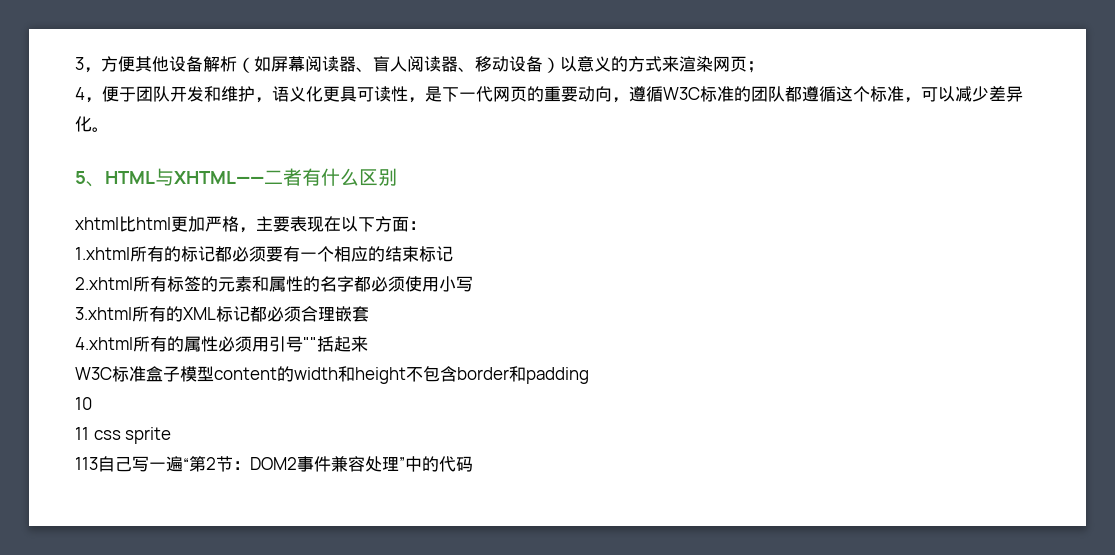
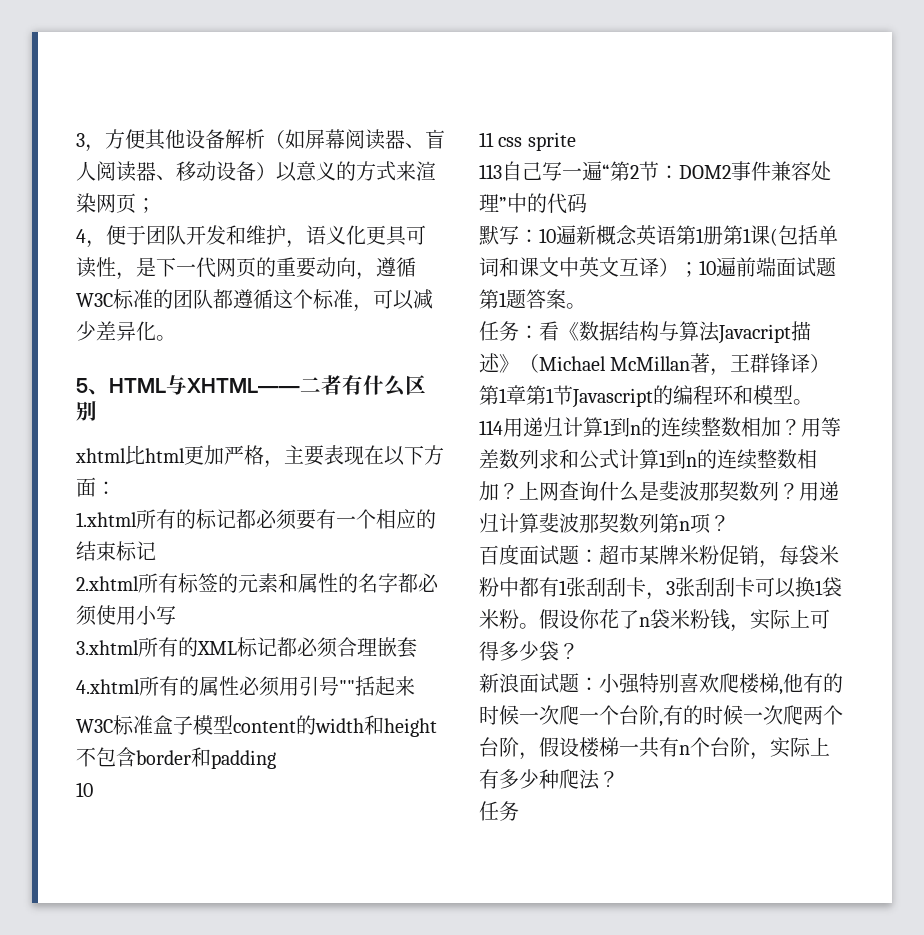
(473, 464) none -> [479,225,838,246] [479,257,836,277] [479,289,586,309] [479,321,811,344] [479,353,831,376] [479,385,813,408] [479,417,841,438] [479,449,817,470] [479,481,839,502] [479,513,730,534] [479,544,839,568] [479,577,842,600] [479,609,830,632] [479,641,579,661] [479,673,843,695] [479,705,843,727] [479,737,830,760] [479,769,619,790] [479,801,519,821] // 默写：10遍新概念英语第1册第1课(包括单词和课文中英文互译）；10遍前端面试题第1题答案。 // 任务：看《数据结构与算法Javacript描述》（Michael McMillan著，王群锋译）第1章第1节Javascript的编程环和模型。 // 114用递归计算1到n的连续整数相加？用等差数列求和公式计算1到n的连续整数相加？上网查询什么是斐波那契数列？用递归计算斐波那契数列第n项？ // 百度面试题：超市某牌米粉促销，每袋米粉中都有1张刮刮卡，3张刮刮卡可以换1袋米粉。假设你花了n袋米粉钱，实际上可得多少袋？ // 新浪面试题：小强特别喜欢爬楼梯,他有的时候一次爬一个台阶,有的时候一次爬两个台阶，假设楼梯一共有n个台阶，实际上有多少种爬法？ // 任务

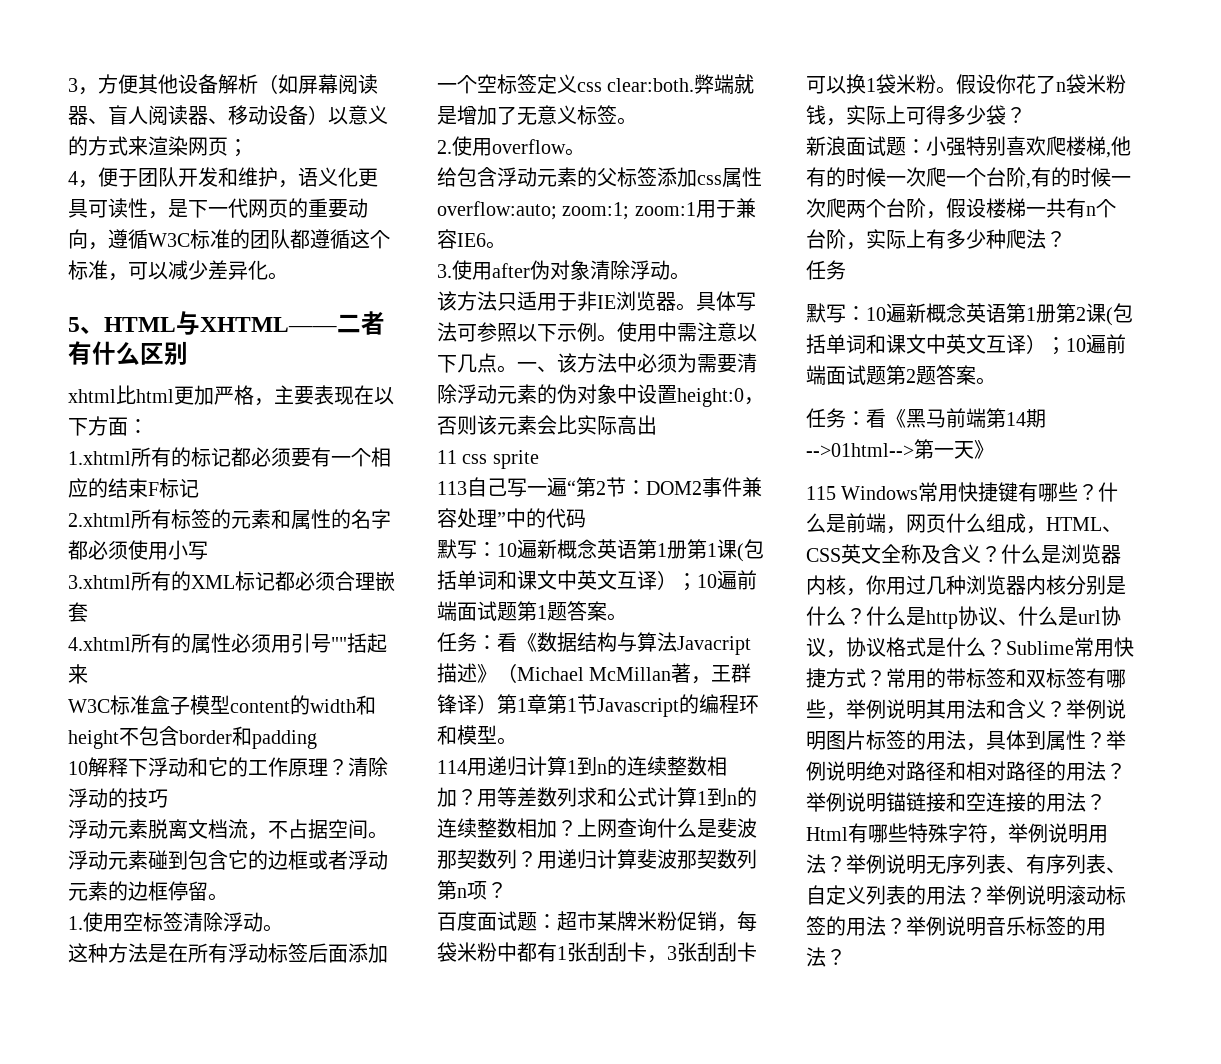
(116, 551) none -> [148,482,159,496] F
(93, 789) none -> [88,757,388,777] [68,788,168,808] [68,819,388,840] [68,850,388,870] [68,881,228,901] [68,912,283,932] [68,943,388,963] [437,74,755,94] [437,105,637,125] [437,136,585,156] [437,167,762,188] [437,198,756,220] [437,229,506,249] [437,260,690,280] [437,291,756,311] [437,322,757,342] [437,353,757,373] [437,384,764,407] [437,415,657,435] 解释下浮动和它的工作原理？清除浮动的技巧 // 浮动元素脱离文档流，不占据空间。浮动元素碰到包含它的边框或者浮动元素的边框停留。 // 1.使用空标签清除浮动。 // 这种方法是在所有浮动标签后面添加一个空标签定义css clear:both.弊端就是增加了无意义标签。 // 2.使用overflow。 // 给包含浮动元素的父标签添加css属性overflow:auto; zoom:1; zoom:1用于兼容IE6。 // 3.使用after伪对象清除浮动。 // 该方法只适用于非IE浏览器。具体写法可参照以下示例。使用中需注意以下几点。一、该方法中必须为需要清除浮动元素的伪对象中设置height:0，否则该元素会比实际高出
(519, 811) none -> [806,303,1133,326] [806,334,1126,355] [806,365,996,385] [806,408,1046,428] [806,439,994,459] [806,482,1119,502] [806,513,1122,534] [806,544,1121,564] [806,575,1126,596] [806,606,1121,629] [806,637,1134,658] [806,668,1126,688] [806,699,1126,720] [806,730,1126,751] [806,761,1126,781] [806,792,1106,812] [806,823,1108,844] [806,854,1126,874] [806,885,1126,905] [806,916,1106,936] [806,947,846,967] // 默写：10遍新概念英语第1册第2课(包括单词和课文中英文互译）；10遍前端面试题第2题答案。 // 任务：看《黑马前端第14期-->01html-->第一天》 // 115 Windows常用快捷键有哪些？什么是前端，网页什么组成，HTML、CSS英文全称及含义？什么是浏览器内核，你用过几种浏览器内核分别是什么？什么是http协议、什么是url协议，协议格式是什么？Sublime常用快捷方式？常用的带标签和双标签有哪些，举例说明其用法和含义？举例说明图片标签的用法，具体到属性？举例说明绝对路径和相对路径的用法？举例说明锚链接和空连接的用法？Html有哪些特殊字符，举例说明用法？举例说明无序列表、有序列表、自定义列表的用法？举例说明滚动标签的用法？举例说明音乐标签的用法？

